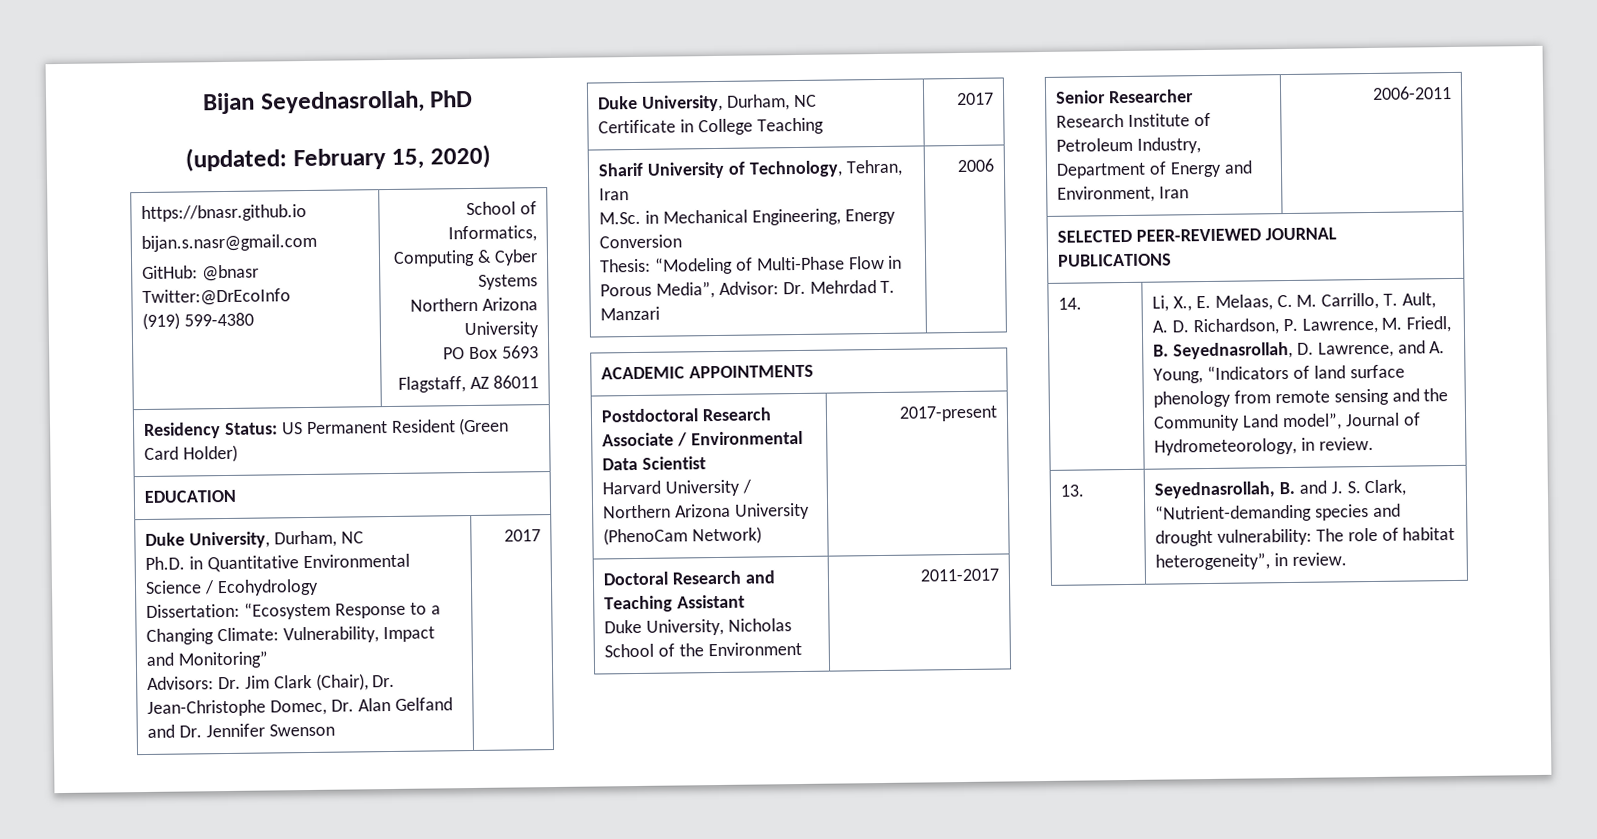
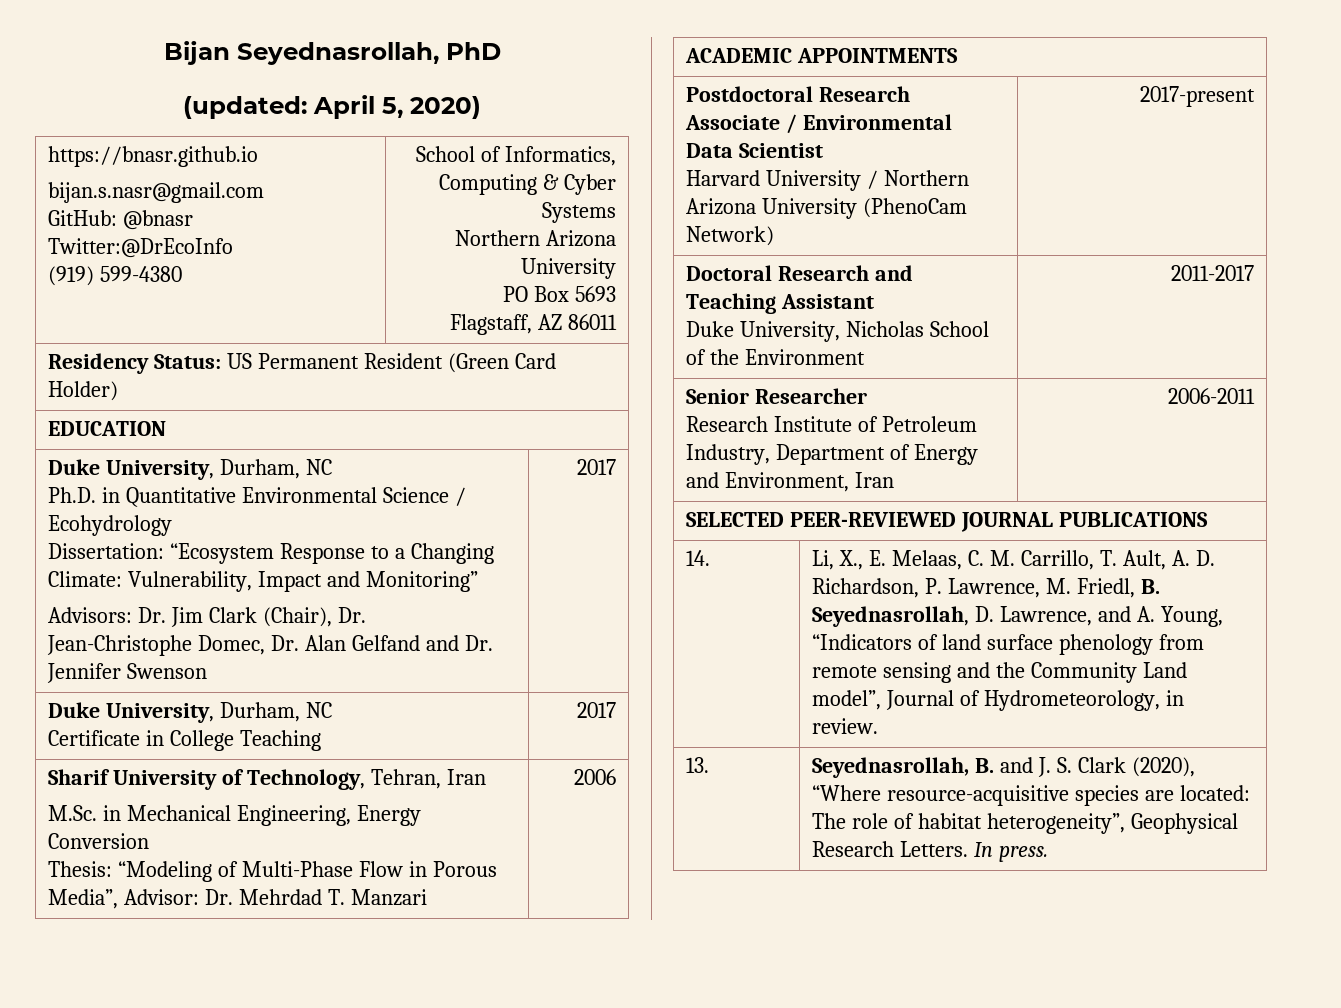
[292,148,425,171] February 15, -> [313,95,403,119] April 5,
[1364,479,1407,497] [1155,503,1401,523] [1155,528,1313,547] Clark, “Nutrient-demanding species and drought vulnerability: -> [1078,757,1196,777] [812,785,1251,806] Clark (2020), “Where resource-acquisitive species are located:
[1274,552,1347,567] in review. -> [1131,813,1239,834] [812,841,1049,862] Geophysical Research Letters. In press.

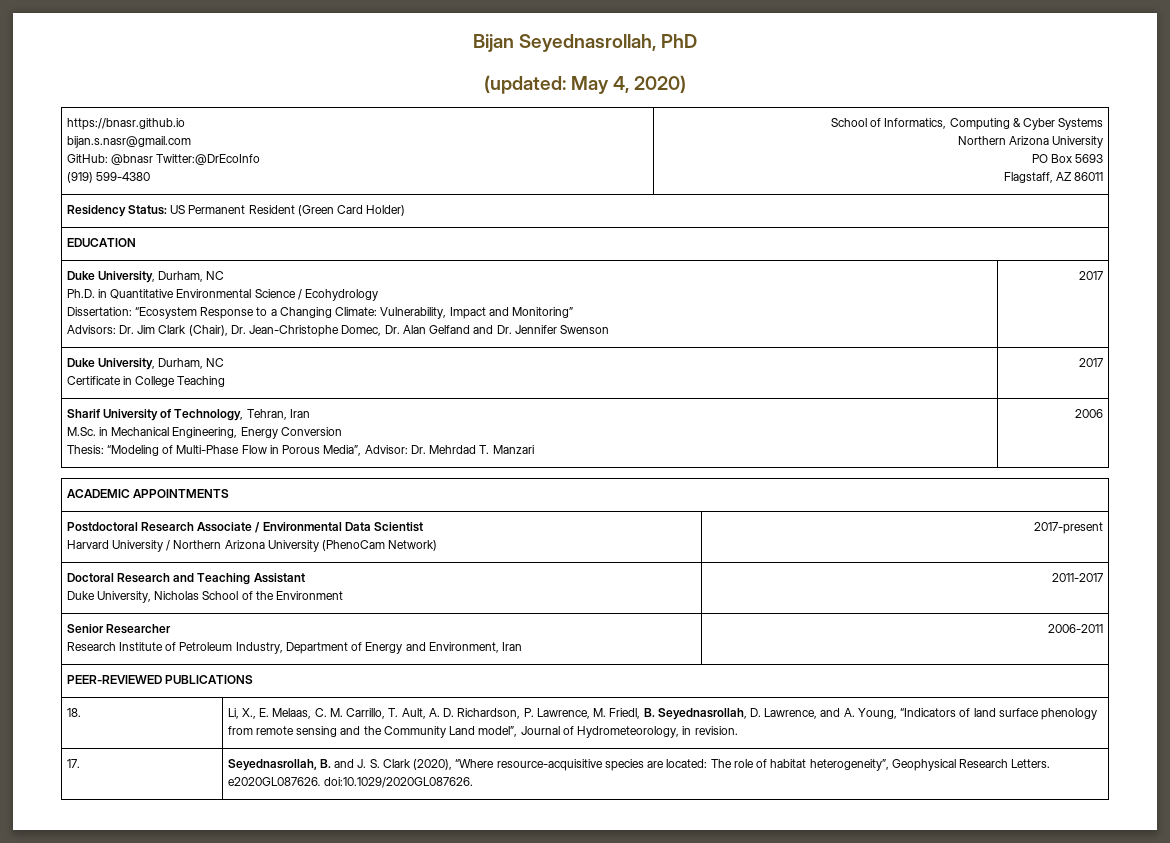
[313,95,403,119] April 5, -> [570,76,630,94] May 4,
[686,512,1054,532] SELECTED PEER-REVIEWED JOURNAL -> [66,675,162,684] PEER-REVIEWED
[686,550,711,566] 14. -> [66,708,81,717] 18.
[812,718,879,734] [686,757,710,773] review. // 13. -> [694,726,738,735] [66,759,80,768] revision. // 17.
[974,842,1049,862] In press. -> [227,777,473,788] e2020GL087626. doi:10.1029/2020GL087626.

